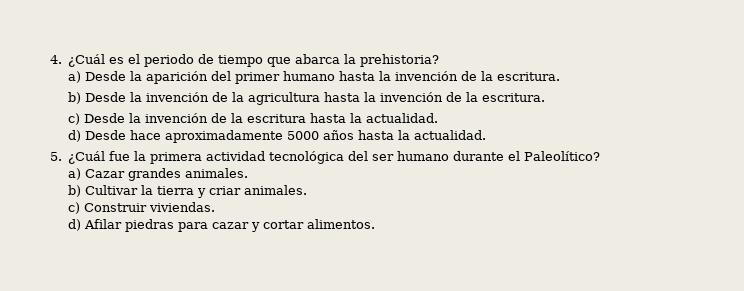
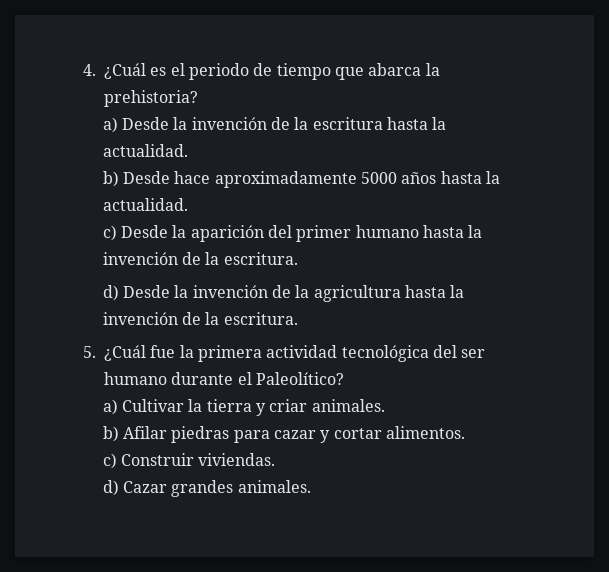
(142, 76) none -> [191,117,447,130] [102,144,188,157] [102,171,500,188] [102,198,188,211] [102,225,187,241] invención de la escritura hasta la actualidad. // b) Desde hace aproximadamente 5000 años hasta la actualidad. // c) Desde la
[67,92,81,104] b) -> [102,285,119,301] d)
[67,113,438,125] [67,130,486,143] // c) Desde la invención de la escritura hasta la actualidad. // d) Desde hace aproximadamente 5000 años hasta la actualidad. -> (298, 318) none
[84,168,248,181] [67,185,81,197] Cazar grandes animales. // b) -> (118, 407) none
[67,202,215,214] [67,219,81,231] c) Construir viviendas. // d) -> [102,426,119,442] b)
(375, 224) none -> [102,453,276,469] [102,480,311,497] // c) Construir viviendas. // d) Cazar grandes animales.

